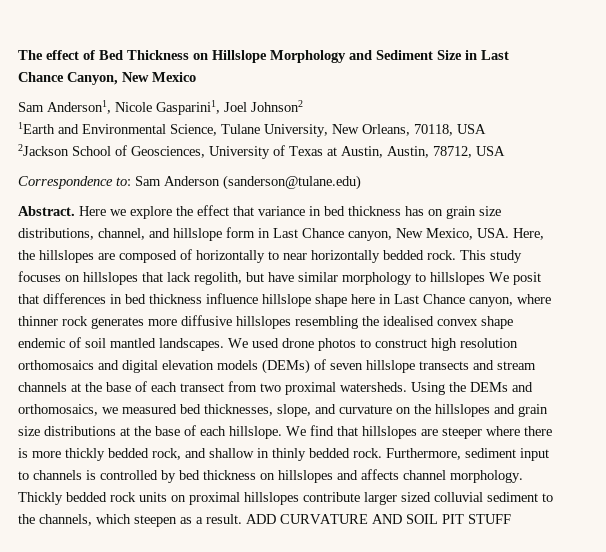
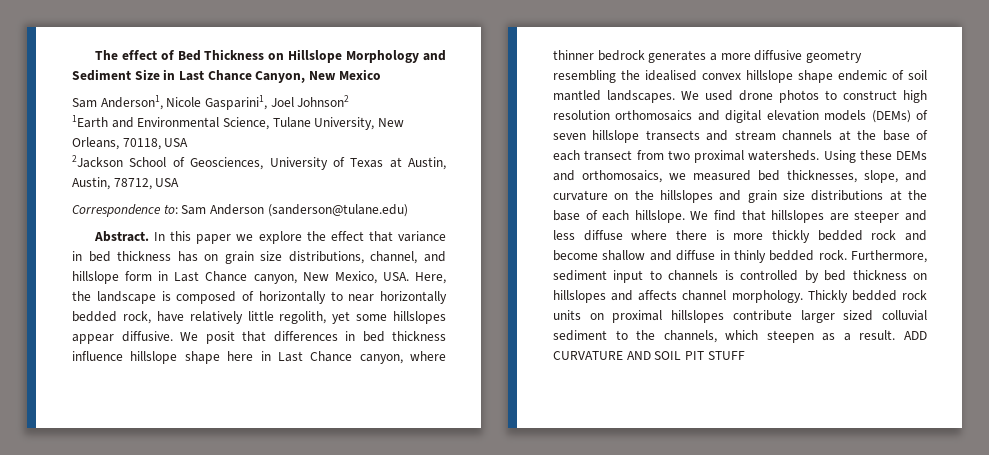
[79,206,106,216] Here -> [154,231,232,244] In this paper
[39,250,115,263] hillslopes are -> [96,291,171,304] landscape is
[427,250,522,263] [18,271,485,285] rock. This study focuses on hillslopes that lack regolith, but have similar morphology to hillslopes -> [122,311,446,324] [72,331,173,344] rock, have relatively little regolith, yet some hillslopes appear diffusive.
[62,316,144,329] rock generates -> [597,50,717,63] bedrock generates a
[236,316,291,329] hillslopes -> [805,50,862,63] geometry
(478, 322) none -> [746,70,793,83] hillslope
[449,382,466,392] the -> [859,150,892,160] these
(482, 433) none -> [905,210,927,221] [553,230,623,241] and less diffuse
[152,448,254,460] rock, and shallow -> [871,230,927,241] [553,250,716,261] rock and become shallow and diffuse

